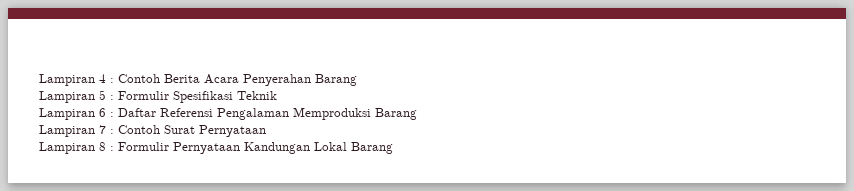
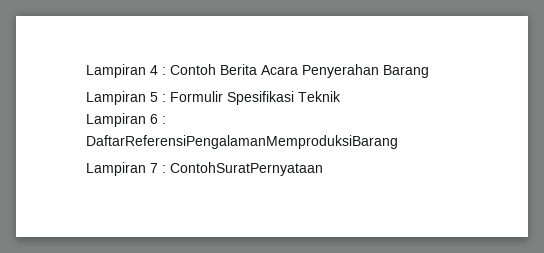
[118,107,417,120] [39,125,266,137] [39,142,393,154] Daftar Referensi Pengalaman Memproduksi Barang // Lampiran 7 : Contoh Surat Pernyataan // Lampiran 8 : Formulir Pernyataan Kandungan Lokal Barang -> [86,135,398,149] [86,162,323,176] DaftarReferensiPengalamanMemproduksiBarang // Lampiran 7 : ContohSuratPernyataan

